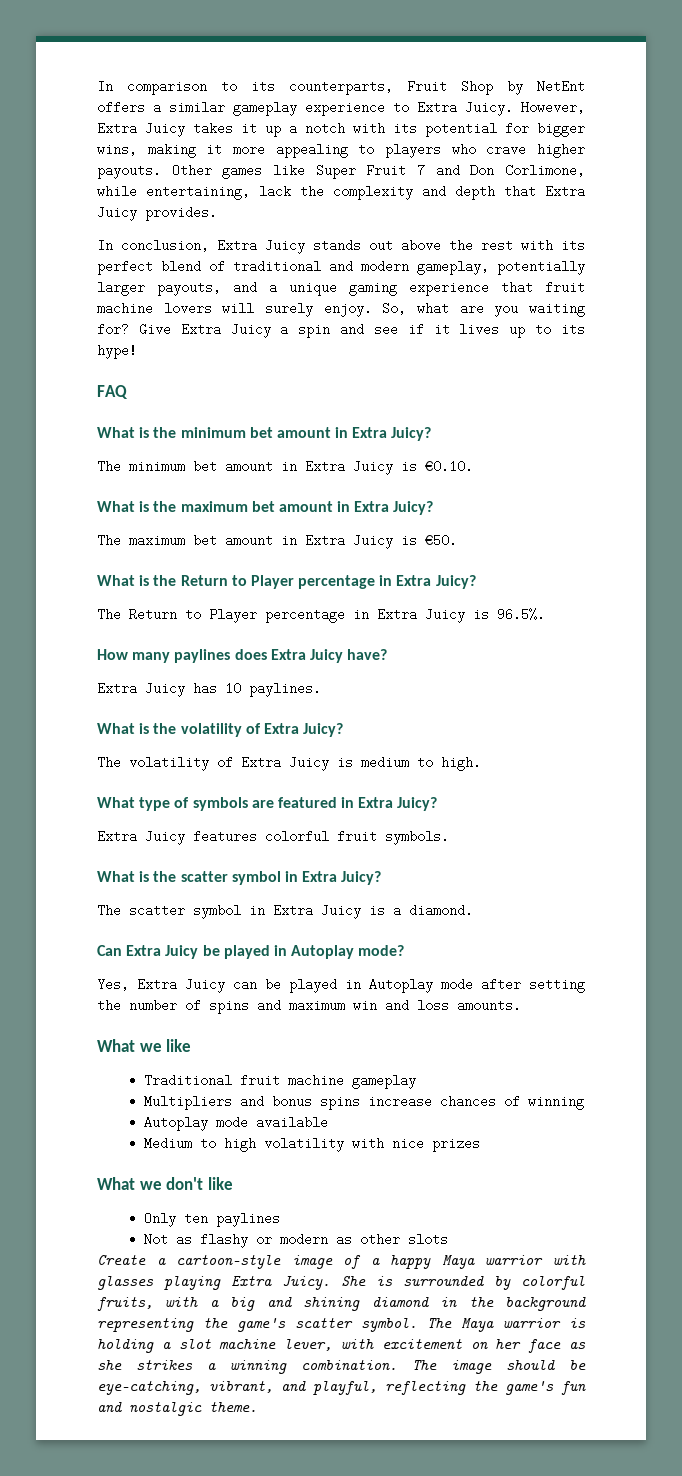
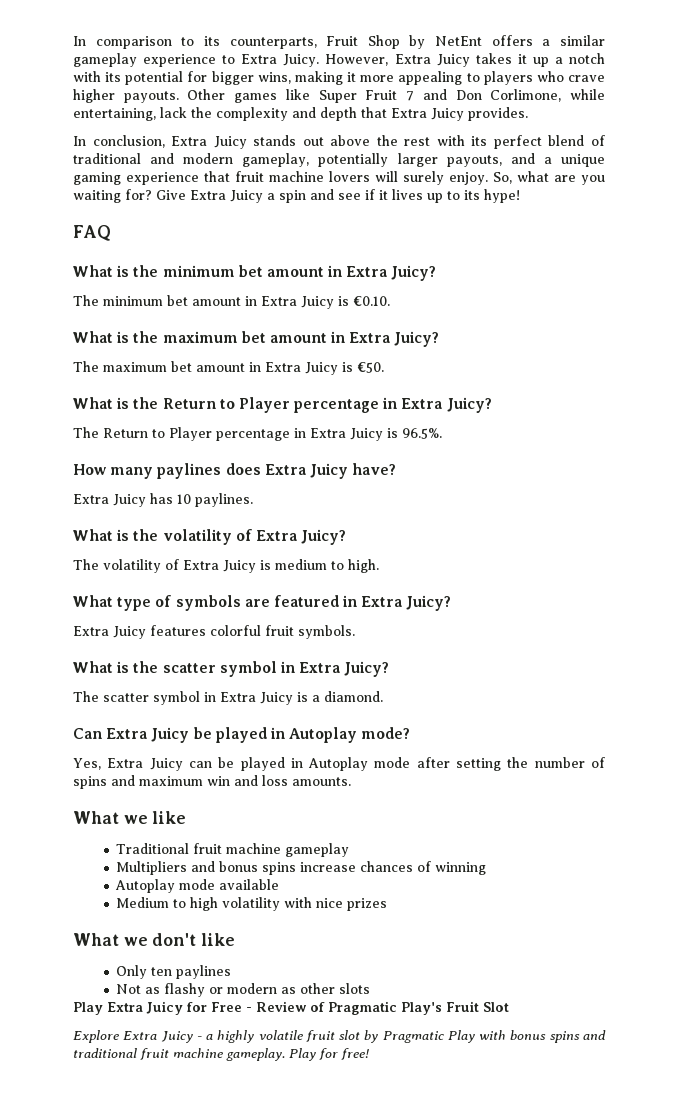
[97,1255,586,1269] [97,1276,585,1290] [97,1297,587,1311] [97,1318,586,1332] [97,1339,586,1353] [97,1360,586,1374] [97,1381,586,1395] [97,1402,257,1416] Create a cartoon-style image of a happy Maya warrior with glasses playing Extra Juicy. She is surrounded by colorful fruits, with a big and shining diamond in the background representing the game's scatter symbol. The Maya warrior is holding a slot machine lever, with excitement on her face as she strikes a winning combination. The image should be eye-catching, vibrant, and playful, reflecting the game's fun and nostalgic theme. -> [73,1001,509,1015] [73,1030,606,1043] [73,1048,369,1061] Play Extra Juicy for Free - Review of Pragmatic Play's Fruit Slot // Explore Extra Juicy - a highly volatile fruit slot by Pragmatic Play with bonus spins and traditional fruit machine gameplay. Play for free!

